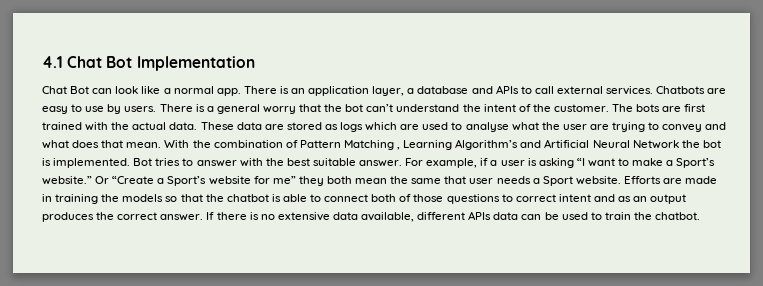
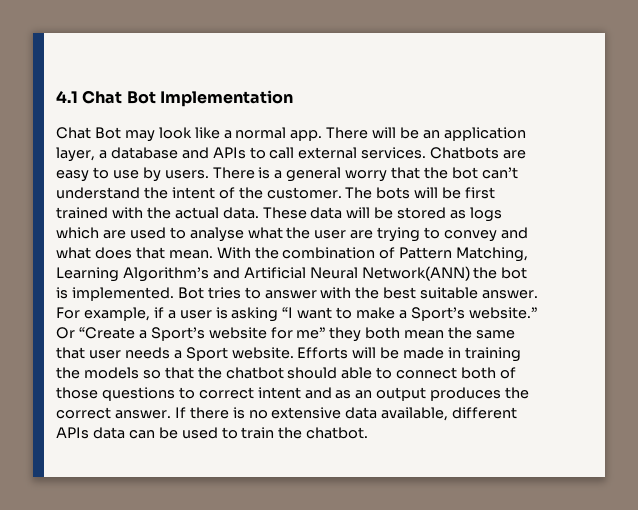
[92,88,113,94] can -> [124,130,155,142] may
[279,86,289,94] is -> [372,127,420,139] will be
[662,106,682,112] are -> [414,187,462,199] will be
[264,124,284,130] are -> [346,207,394,219] will be
[343,140,401,150] Matching , -> [456,247,529,262] Matching,
[632,140,679,149] Network -> [361,266,470,281] Network(ANN)
[663,178,683,184] are -> [352,347,400,359] will be
[271,194,281,202] is -> [287,367,338,379] should

